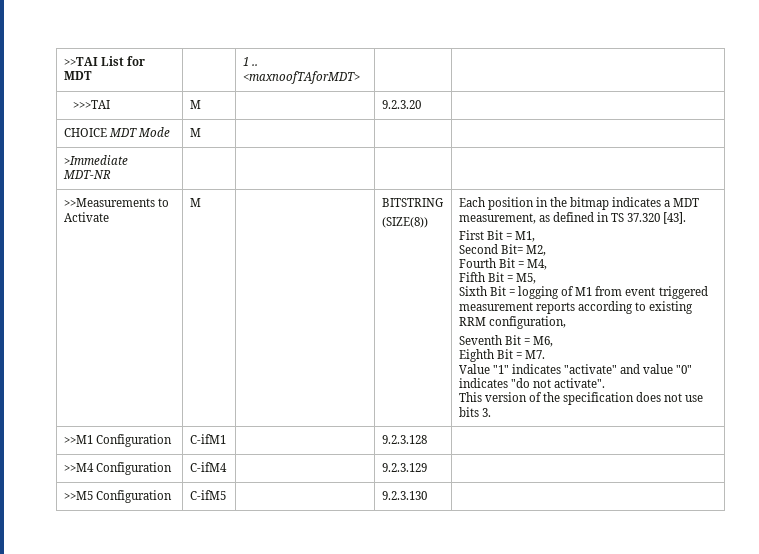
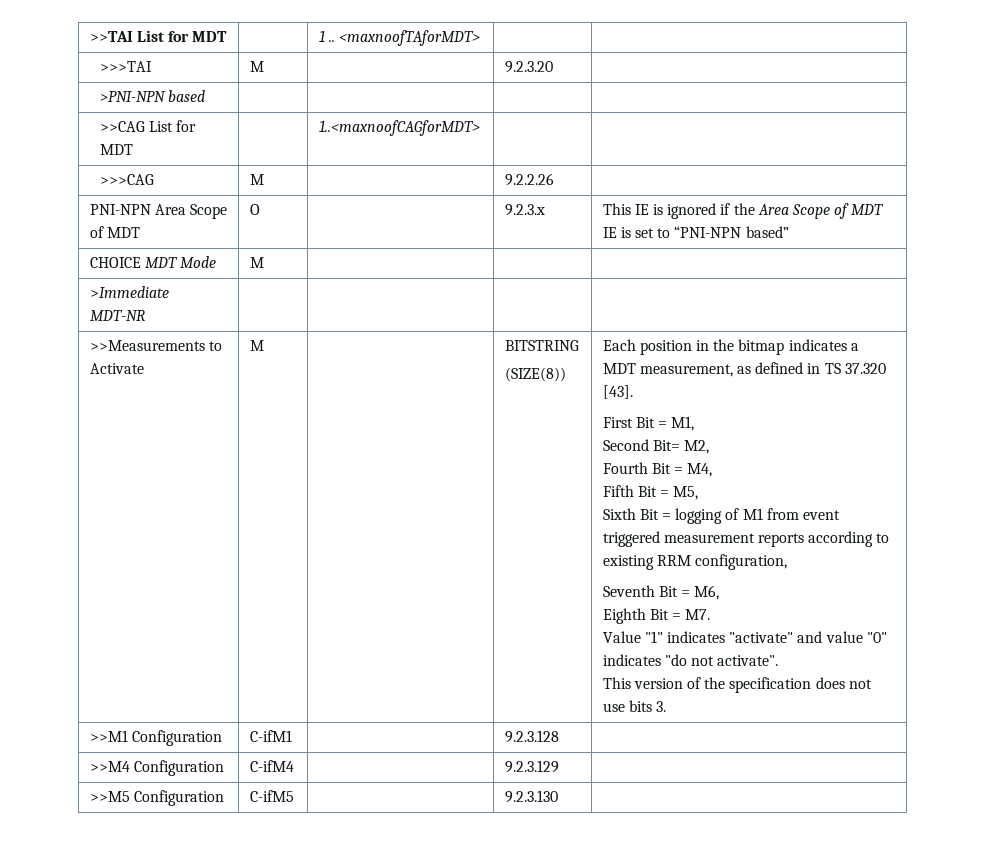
(421, 104) none -> [100,90,206,102] [100,120,197,132] [100,144,134,155] [318,120,480,136] [100,174,155,185] [249,174,264,185] [504,173,554,186] [89,204,228,219] [89,226,140,238] [249,204,260,215] [504,204,545,216] [602,203,885,219] [602,226,789,238] // >PNI-NPN based | | | | // >>CAG List for MDT | | 1..<maxnoofCAGforMDT> | | // >>>CAG | M | | 9.2.2.26 | // PNI-NPN Area Scope of MDT | O | | 9.2.3.x | This IE is ignored if the Area Scope of MDT IE is set to “PNI-NPN based”

